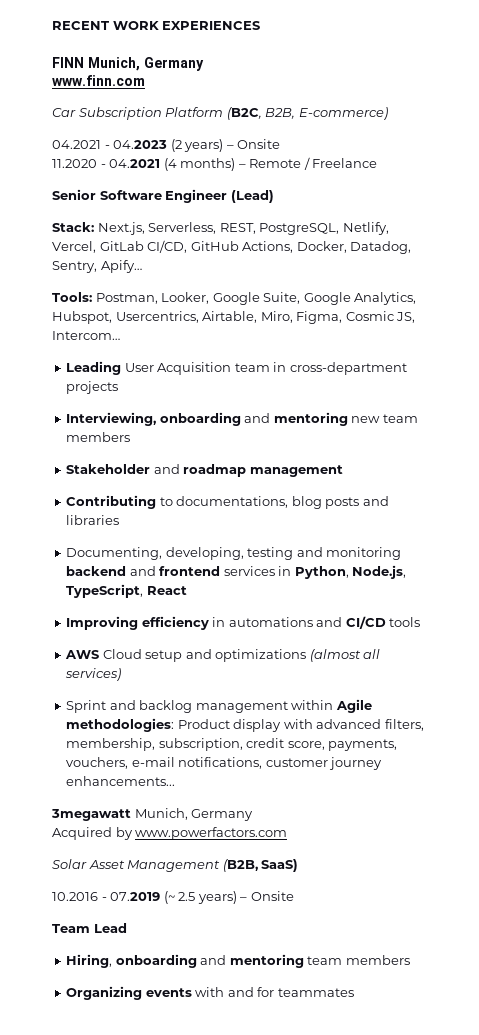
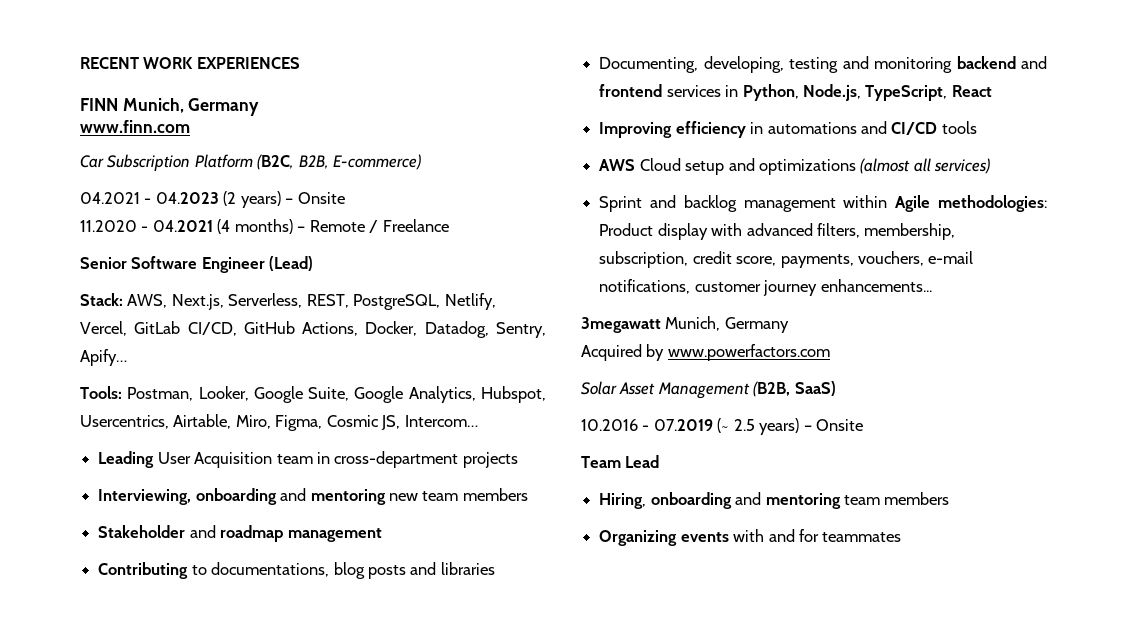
(94, 227) none -> [127,294,168,308] AWS,

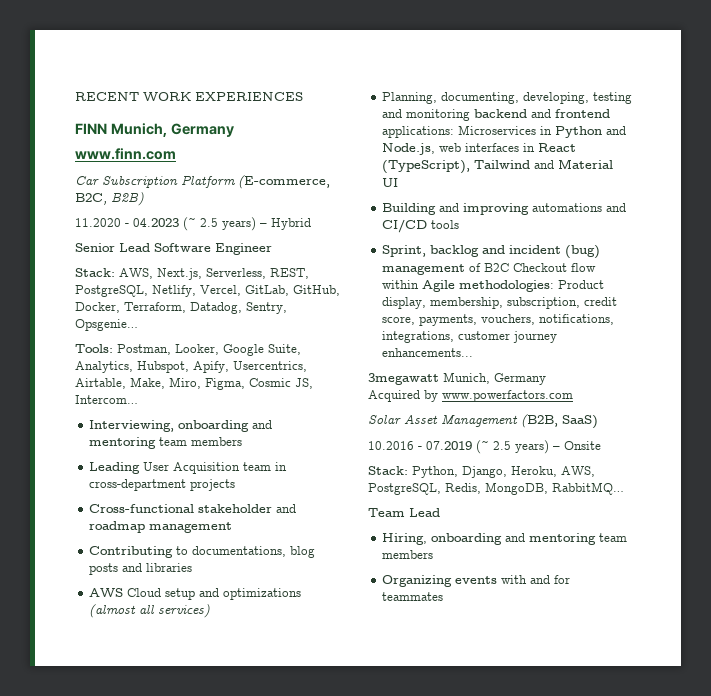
[257,154,422,170] [80,191,345,208] [80,219,449,234] (B2C, B2B, E-commerce) // 04.2021 - 04.2023 (2 years) – Onsite // 11.2020 - 04.2021 (4 months) – Remote / Freelance -> [238,175,330,189] [75,192,144,206] [75,217,311,231] (E-commerce, B2C, B2B) // 11.2020 - 04.2023 (~ 2.5 years) – Hybrid
(127, 263) none -> [119,243,150,252] Lead
[269,256,314,271] (Lead) -> (272, 249) none
[134,321,418,336] GitLab CI/CD, GitHub Actions, Docker, -> [245,285,340,296] [75,302,186,313] GitLab, GitHub, Docker, Terraform,
[80,349,127,366] Apify… -> [75,319,138,331] Opsgenie…
[354,386,404,403] Google -> (301, 349) none
(546, 394) none -> [193,361,229,373] Apify,
(232, 421) none -> [130,377,165,389] Make,
(478, 421) none -> [89,420,273,432] [89,437,243,449] // Interviewing, onboarding and mentoring team members
[98,488,528,505] [98,525,186,538] Interviewing, onboarding and mentoring new team members // Stakeholder -> [89,504,273,513] Cross-functional stakeholder
[599,56,1047,73] [599,84,992,101] [599,121,977,138] // Documenting, developing, testing and monitoring backend and frontend services in Python, Node.js, TypeScript, React // Improving efficiency in automations and CI/CD tools -> (193, 567) none
[599,195,1047,212] [599,223,860,240] Sprint and backlog management within Agile methodologies: Product display with advanced filters, -> [382,92,633,104] [382,109,611,121] [382,125,627,138] [382,143,577,155] [382,159,614,174] [382,178,399,187] [382,203,627,215] [382,219,460,233] [382,245,601,259] [382,263,597,275] [382,280,605,292] [382,297,427,309] Planning, documenting, developing, testing and monitoring backend and frontend applications: Microservices in Python and Node.js, web interfaces in React (TypeScript), Tailwind and Material UI // Building and improving automations and CI/CD tools // Sprint, backlog and incident (bug) management of B2C Checkout flow within Agile methodologies: Product display,
[928,251,974,264] [599,279,691,294] e-mail notifications, -> [539,314,615,325] [382,331,455,343] notifications, integrations,
(864, 425) none -> [368,466,595,478] [368,482,624,495] // Stack: Python, Django, Heroku, AWS, PostgreSQL, Redis, MongoDB, RabbitMQ…

